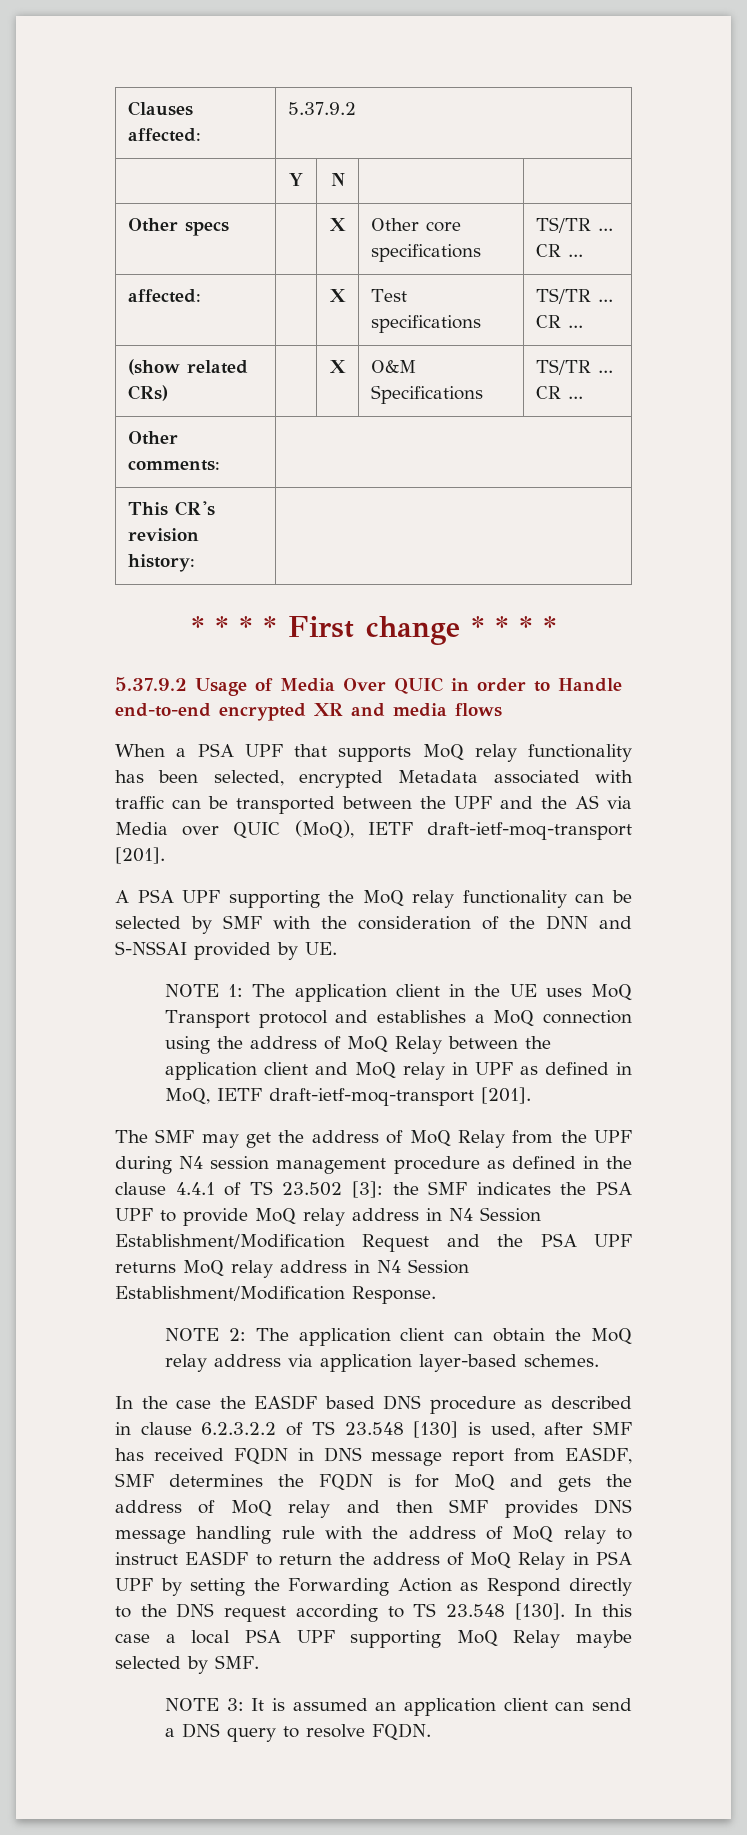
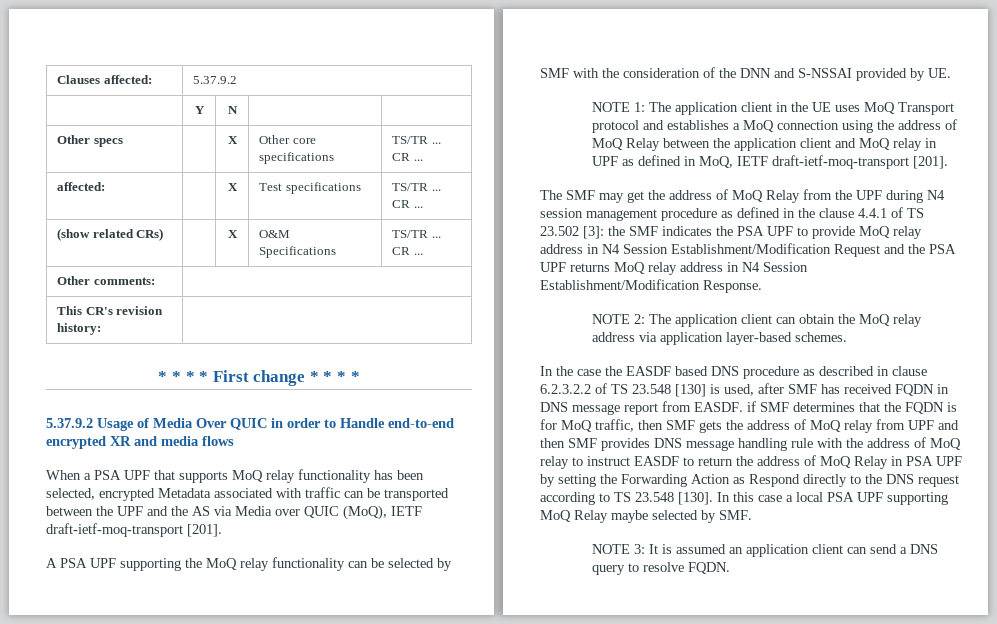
[565,1447,633,1464] EASDF, -> [694,401,756,412] EASDF. if
(263, 1480) none -> [859,402,880,412] that
[510,1474,544,1487] and -> [595,419,695,432] traffic, then SMF
(331, 1509) none -> [876,419,934,430] from UPF

